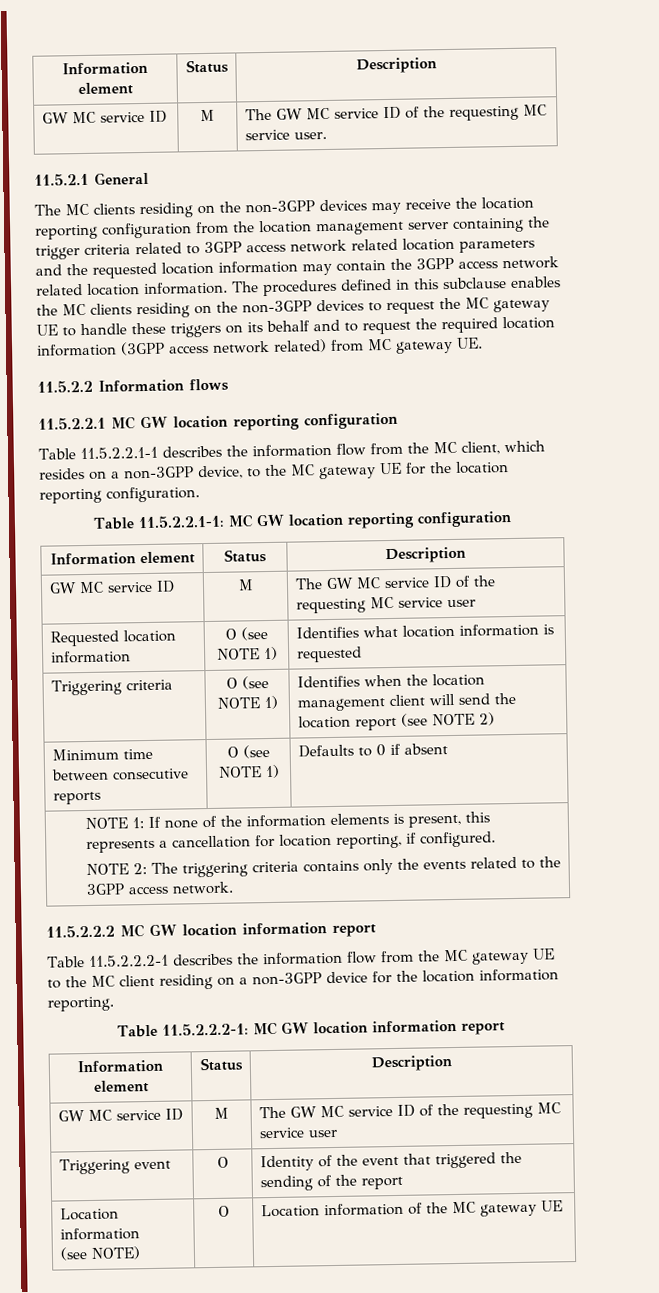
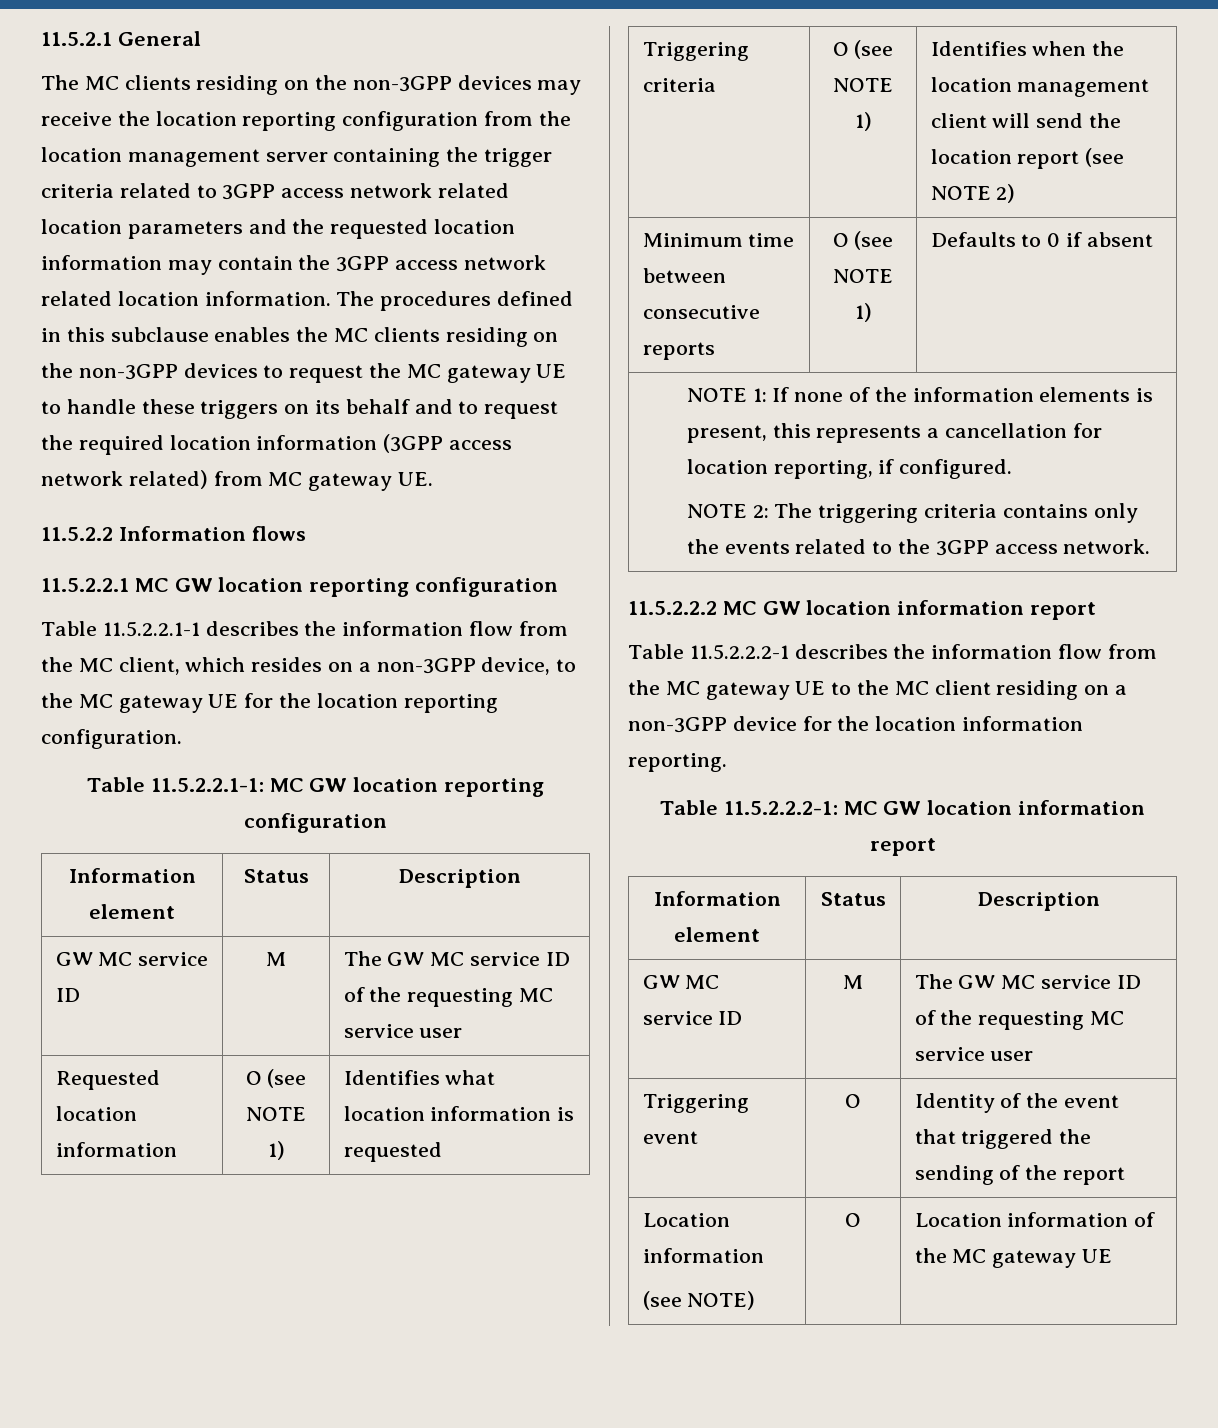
[62,61,148,76] [77,82,133,96] [185,59,229,74] [355,57,437,74] [41,110,167,124] [200,109,215,122] [244,104,547,121] [244,129,327,141] Information element | Status | Description // GW MC service ID | M | The GW MC service ID of the requesting MC service user. // -> (41, 39) none

